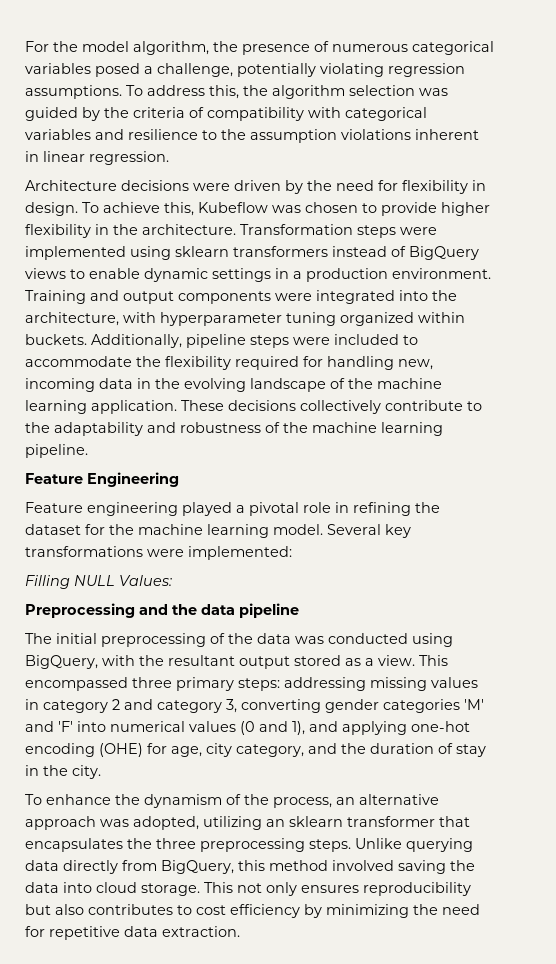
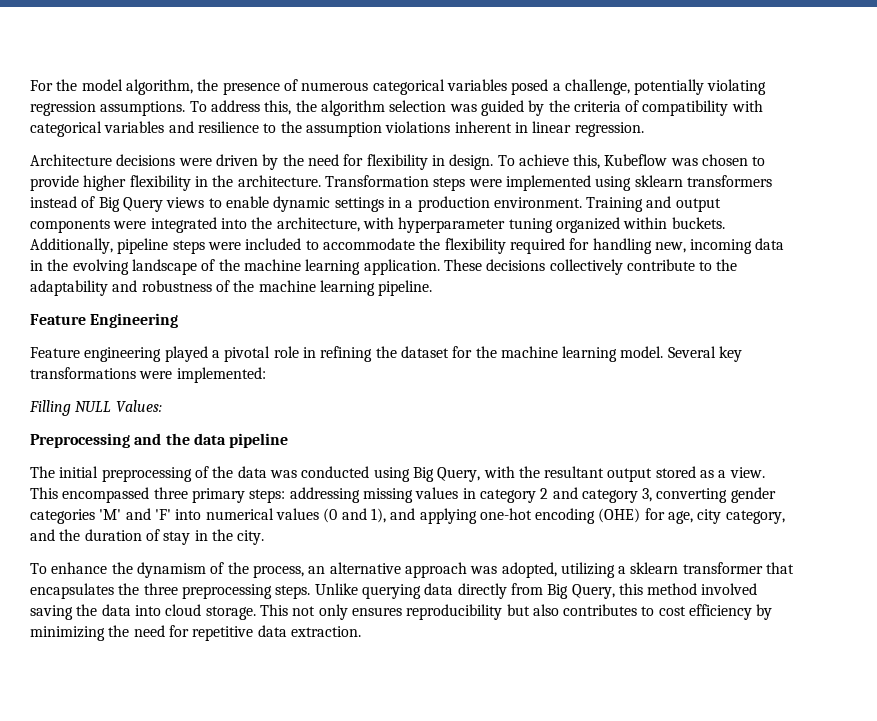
[409,246,479,260] BigQuery -> [98,197,163,212] Big Query
[25,655,98,669] BigQuery, -> [412,467,481,482] Big Query,
[266,819,285,827] an -> [618,566,627,574] a
[161,860,234,874] BigQuery, -> [547,584,615,599] Big Query,

